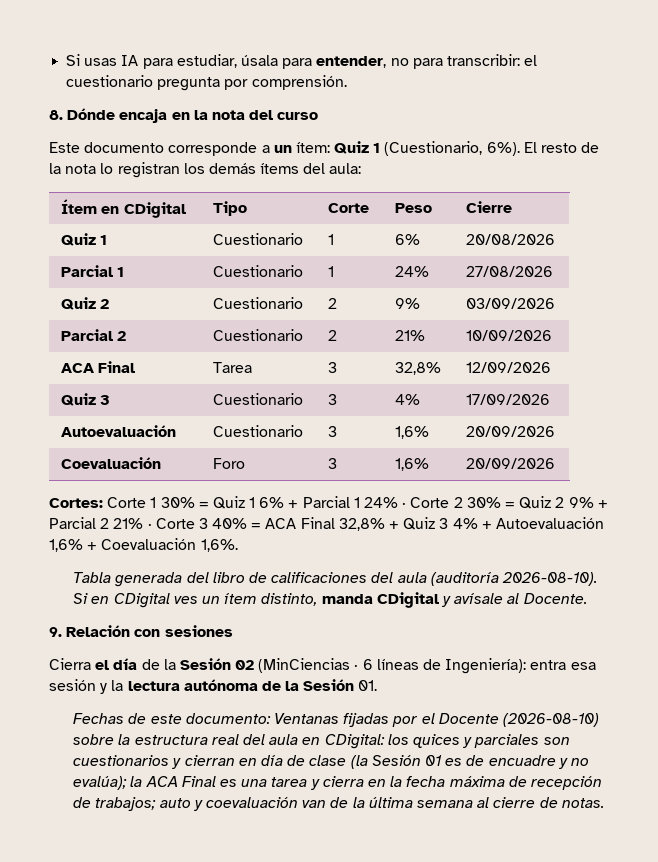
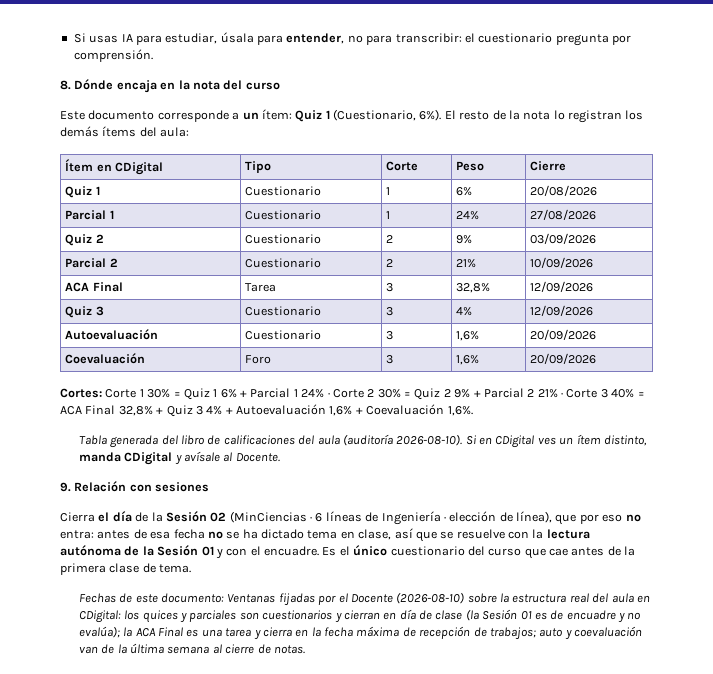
[466,394,551,405] 17/09/2026 -> [530,305,594,316] 12/09/2026
[445,658,596,674] [49,679,108,694] Ingeniería): entra esa sesión y -> [381,511,641,525] [60,528,529,542] Ingeniería · elección de línea), que por eso no entra: antes de esa fecha no se ha dictado tema en clase, así que se resuelve con
[358,680,378,691] 01. -> [201,545,636,559] [60,563,192,575] 01 y con el encuadre. Es el único cuestionario del curso que cae antes de la primera clase de tema.

